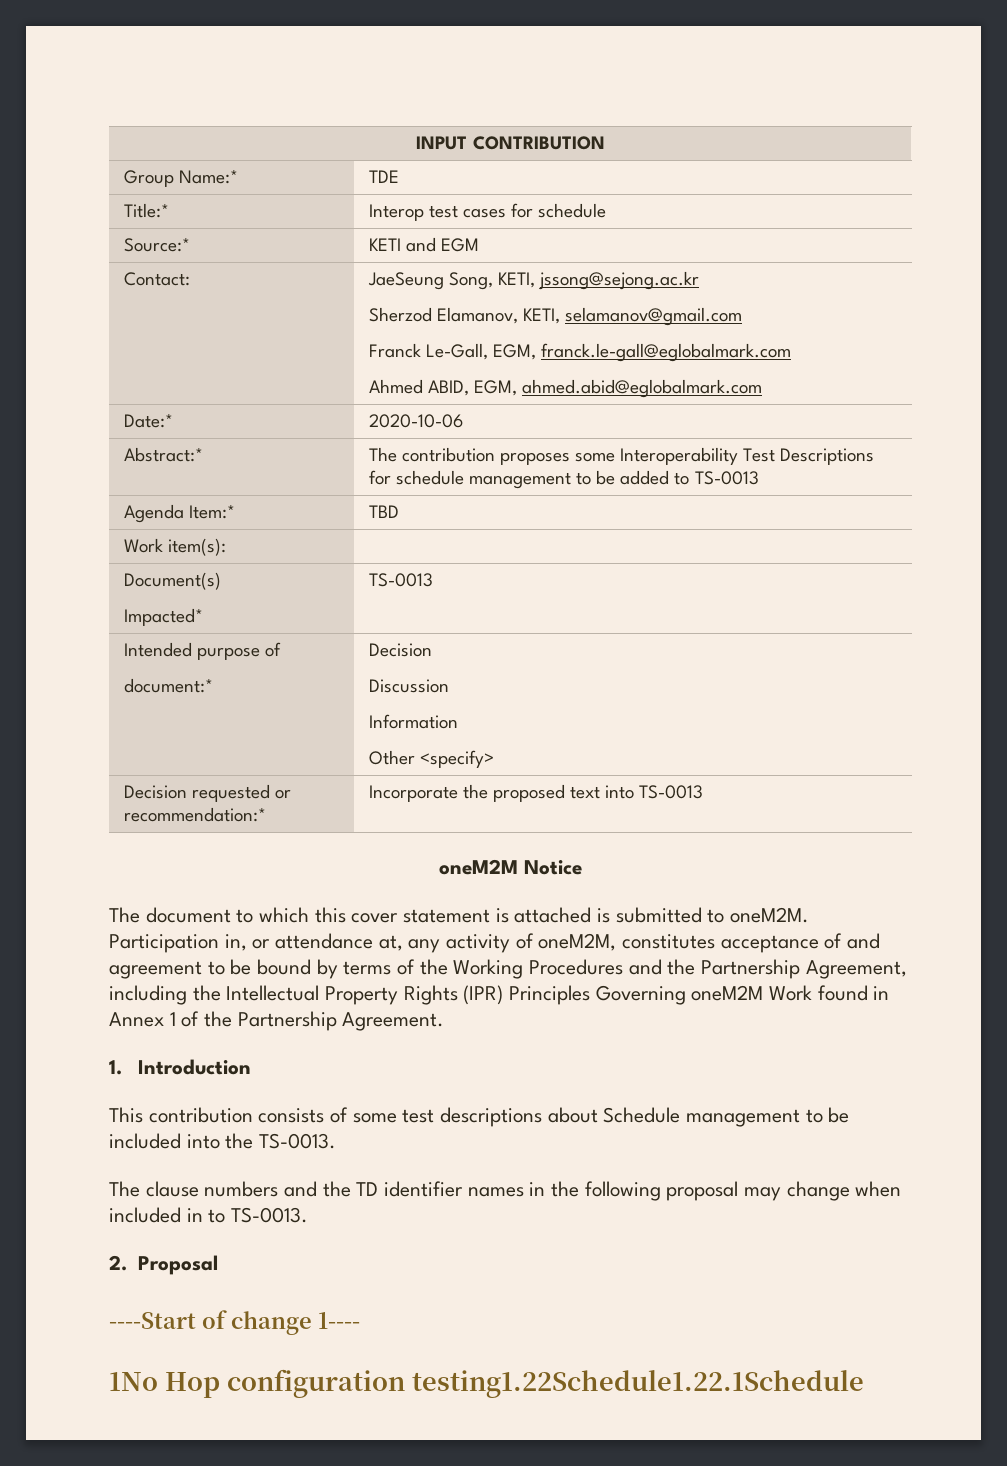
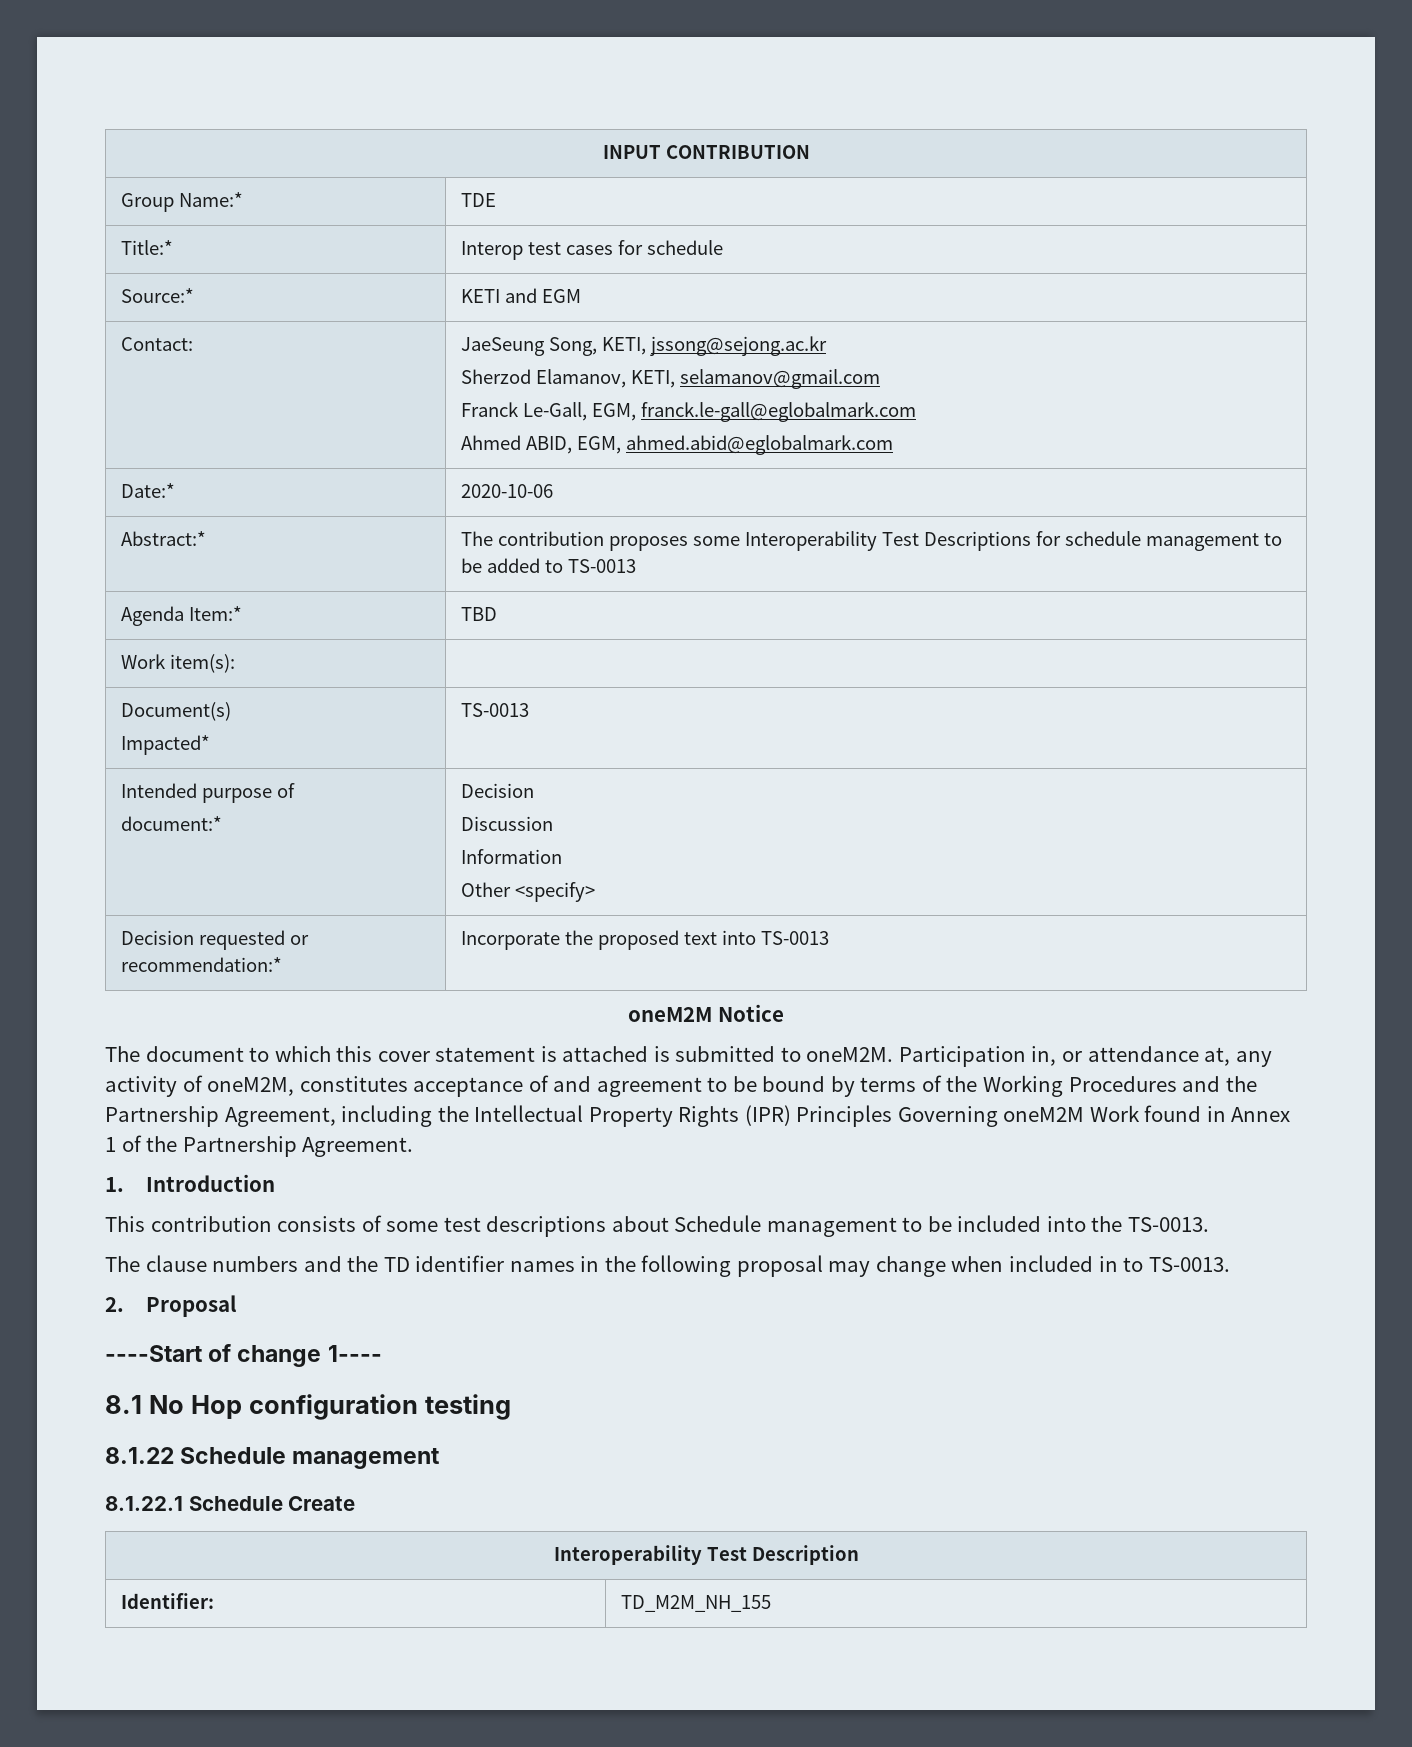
[109,1369,864,1398] 1No Hop configuration testing1.22Schedule1.22.1Schedule -> [105,1394,511,1420] [105,1447,441,1469] [105,1496,356,1511] [553,1545,859,1565] [121,1593,215,1609] [621,1595,772,1612] 8.1 No Hop configuration testing // 8.1.22 Schedule management // 8.1.22.1 Schedule Create // Interoperability Test Description // Identifier: | TD_M2M_NH_155

